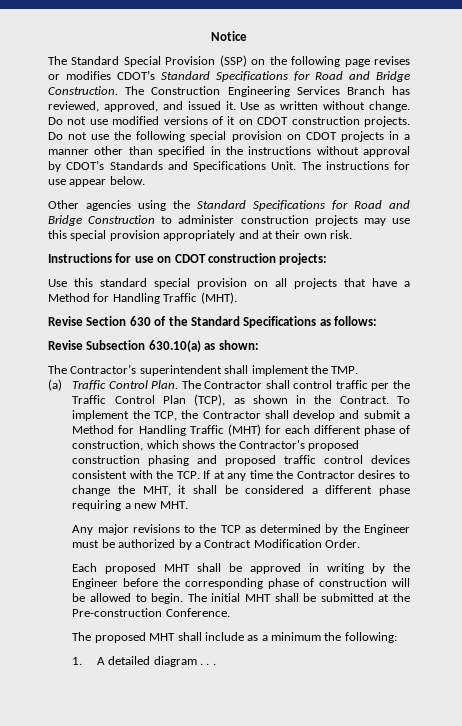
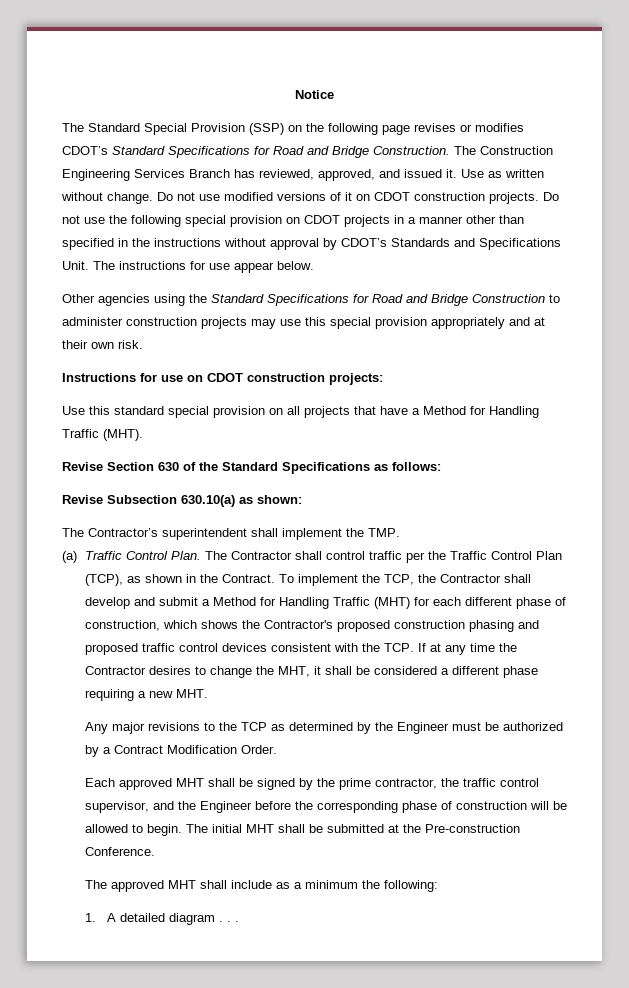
[105,563,386,574] proposed MHT shall be approved in writing by -> [118,778,539,790] [84,801,174,813] approved MHT shall be signed by the prime contractor, the traffic control supervisor, and
[94,632,146,643] proposed -> [110,880,164,892] approved

